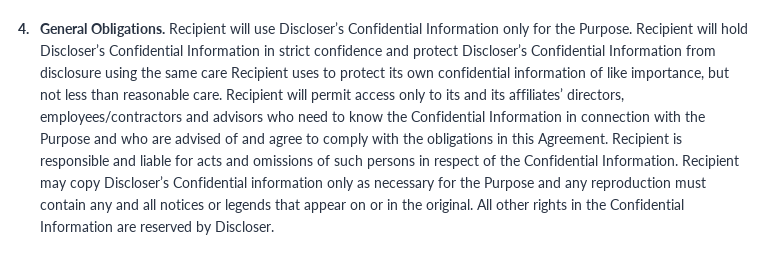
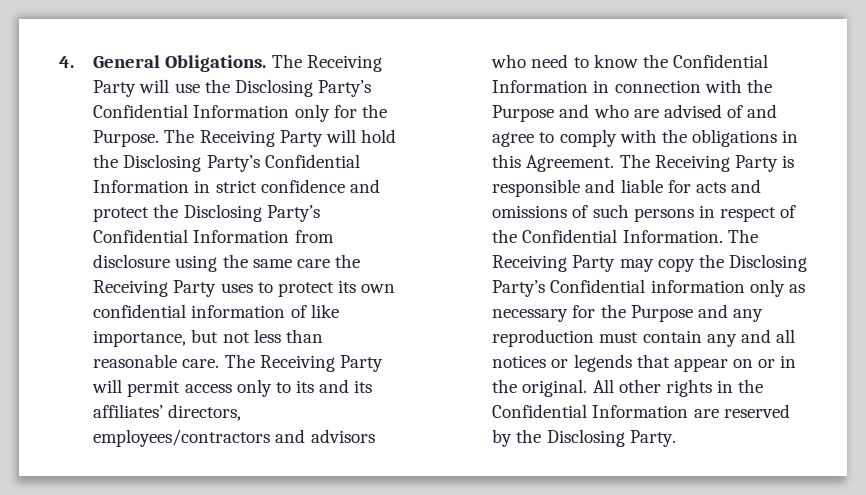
[168,22,344,37] Recipient will use Discloser’s -> [271,54,382,72] [93,79,371,97] The Receiving Party will use the Disclosing Party’s
[635,23,748,37] [39,44,105,56] Recipient will hold Discloser’s -> [164,129,396,147] [93,154,260,172] The Receiving Party will hold the Disclosing Party’s
[461,44,527,56] Discloser’s -> [153,204,320,222] the Disclosing Party’s
[230,67,288,81] Recipient -> [334,254,360,268] [93,280,217,297] the Receiving Party
[225,89,283,103] Recipient -> [224,354,383,372] The Receiving Party
[611,133,669,147] Recipient -> [619,154,778,172] The Receiving Party
[681,155,739,169] [39,176,169,191] Recipient may copy Discloser’s -> [727,229,758,243] [492,254,807,272] [492,280,546,297] The Receiving Party may copy the Disclosing Party’s
[214,221,274,232] Discloser. -> [516,429,676,447] the Disclosing Party.

